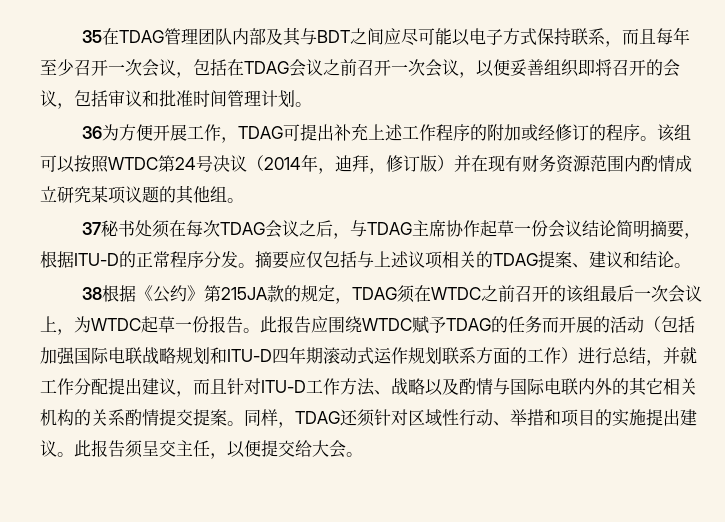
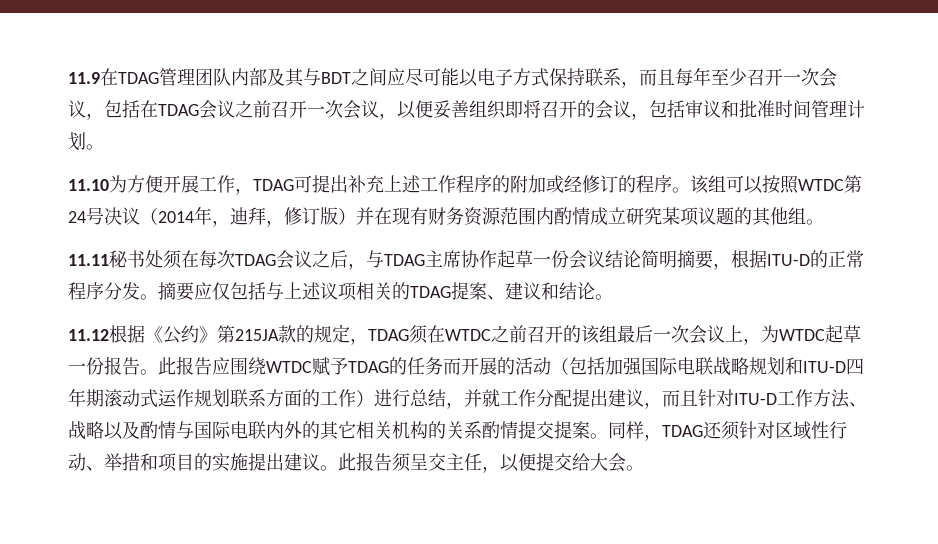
[82,30,103,43] 35 -> [68,72,100,84] 11.9
[82,126,103,139] 36 -> [68,179,109,191] 11.10
[82,222,102,235] 37 -> [68,254,109,266] 11.11
[82,287,103,300] 38 -> [68,329,109,341] 11.12

